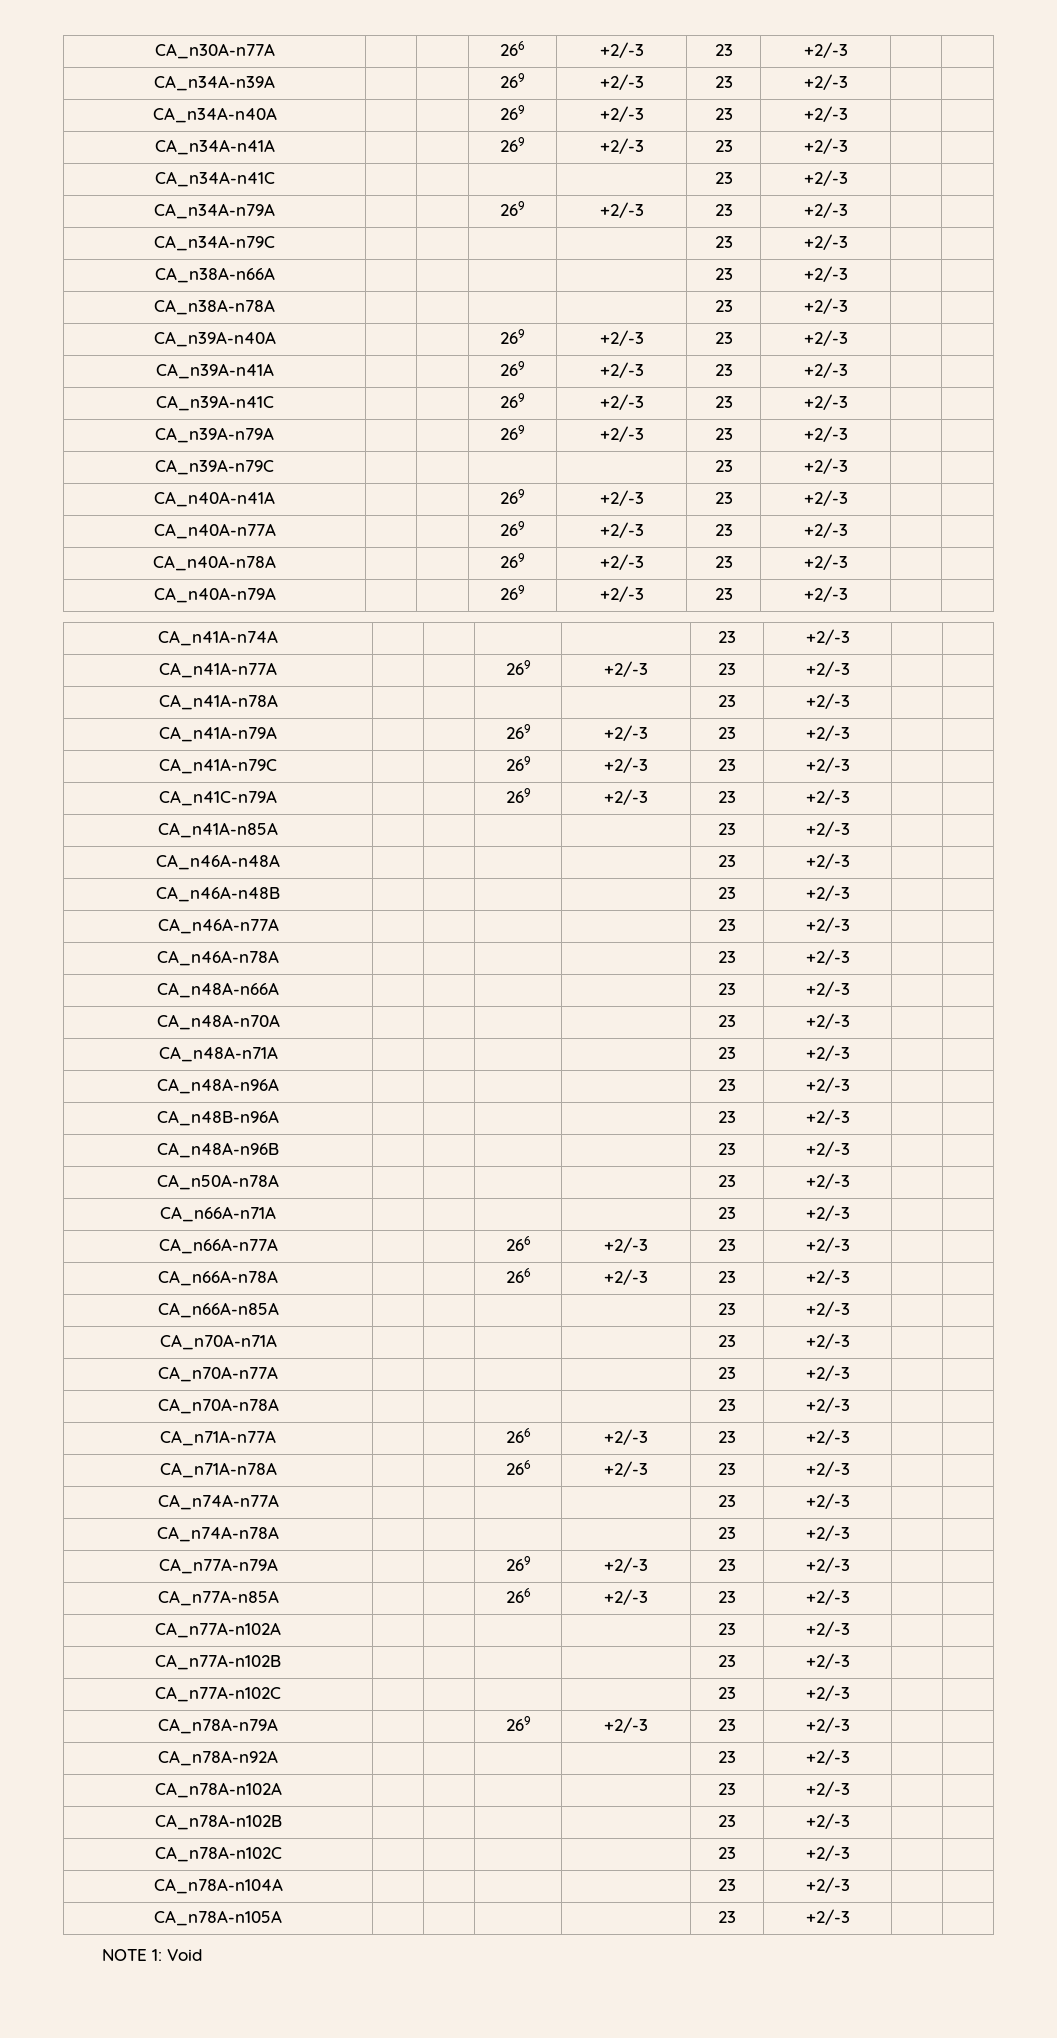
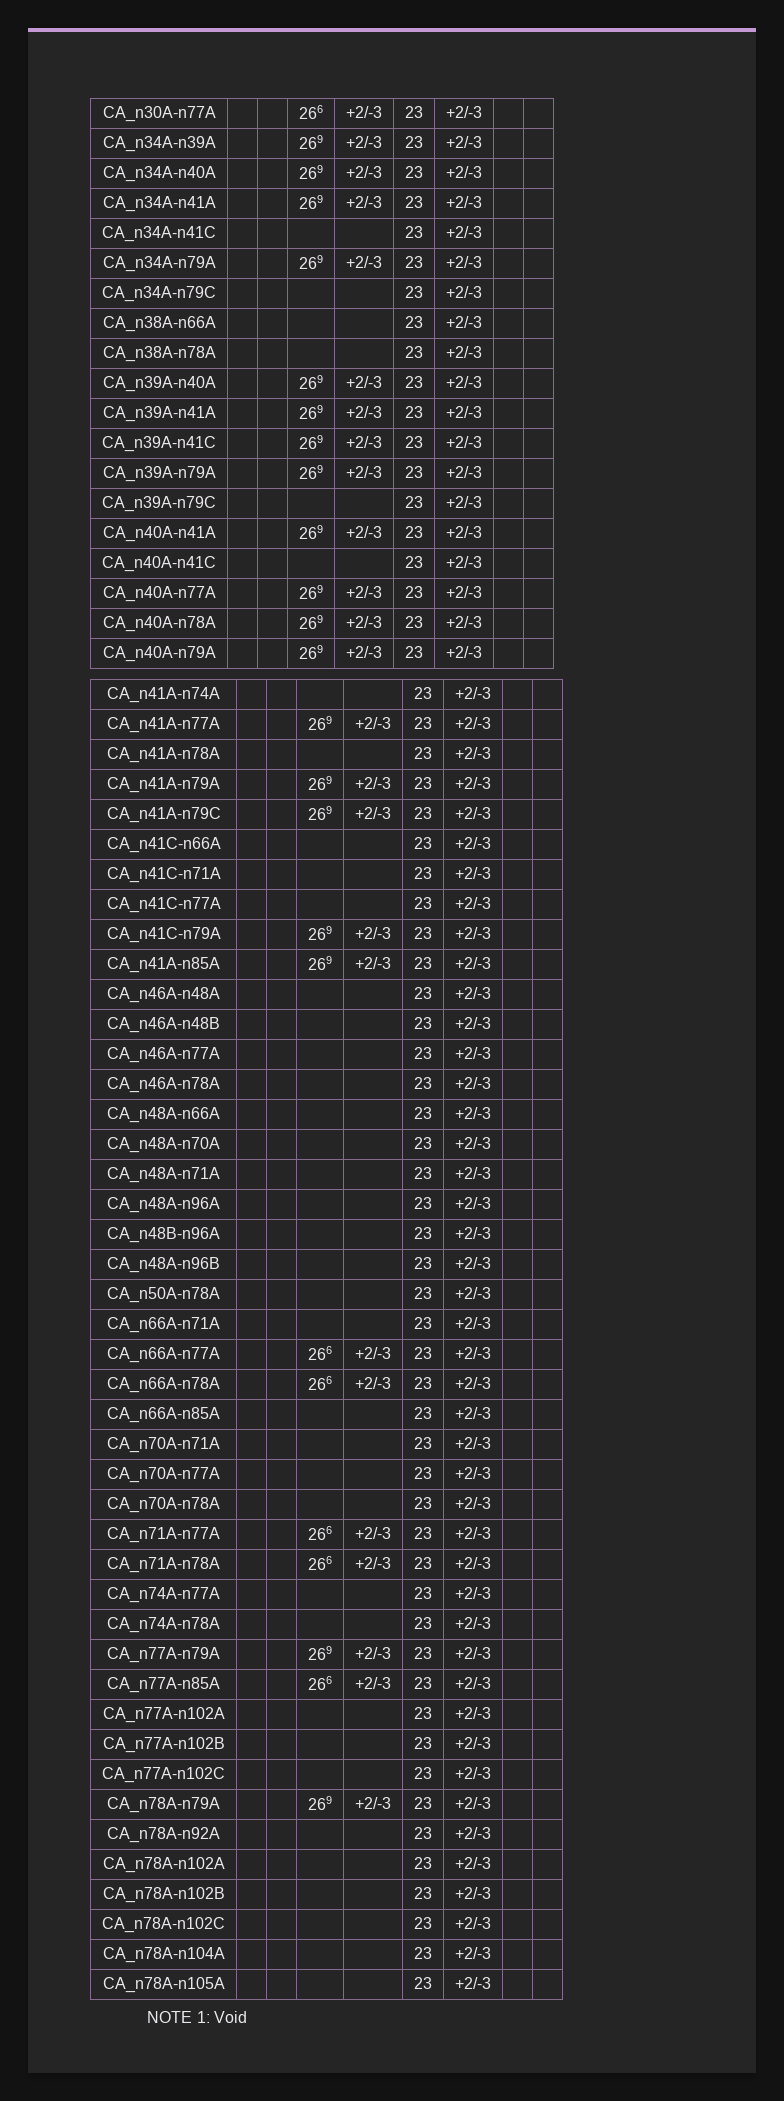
(848, 498) none -> [102,556,216,572] [405,556,423,568] [446,556,482,568] // CA_n40A-n41C | | | | | 23 | +2/-3 | |
(850, 765) none -> [106,837,221,853] [414,837,432,849] [455,837,491,849] [106,867,221,883] [414,867,432,879] [455,867,491,879] [106,897,221,913] [414,897,432,909] [455,897,491,909] // CA_n41C-n66A | | | | | 23 | +2/-3 | | // CA_n41C-n71A | | | | | 23 | +2/-3 | | // CA_n41C-n77A | | | | | 23 | +2/-3 | |
(278, 830) | -> [308,956,332,970] [355,957,391,969] 269 | +2/-3

